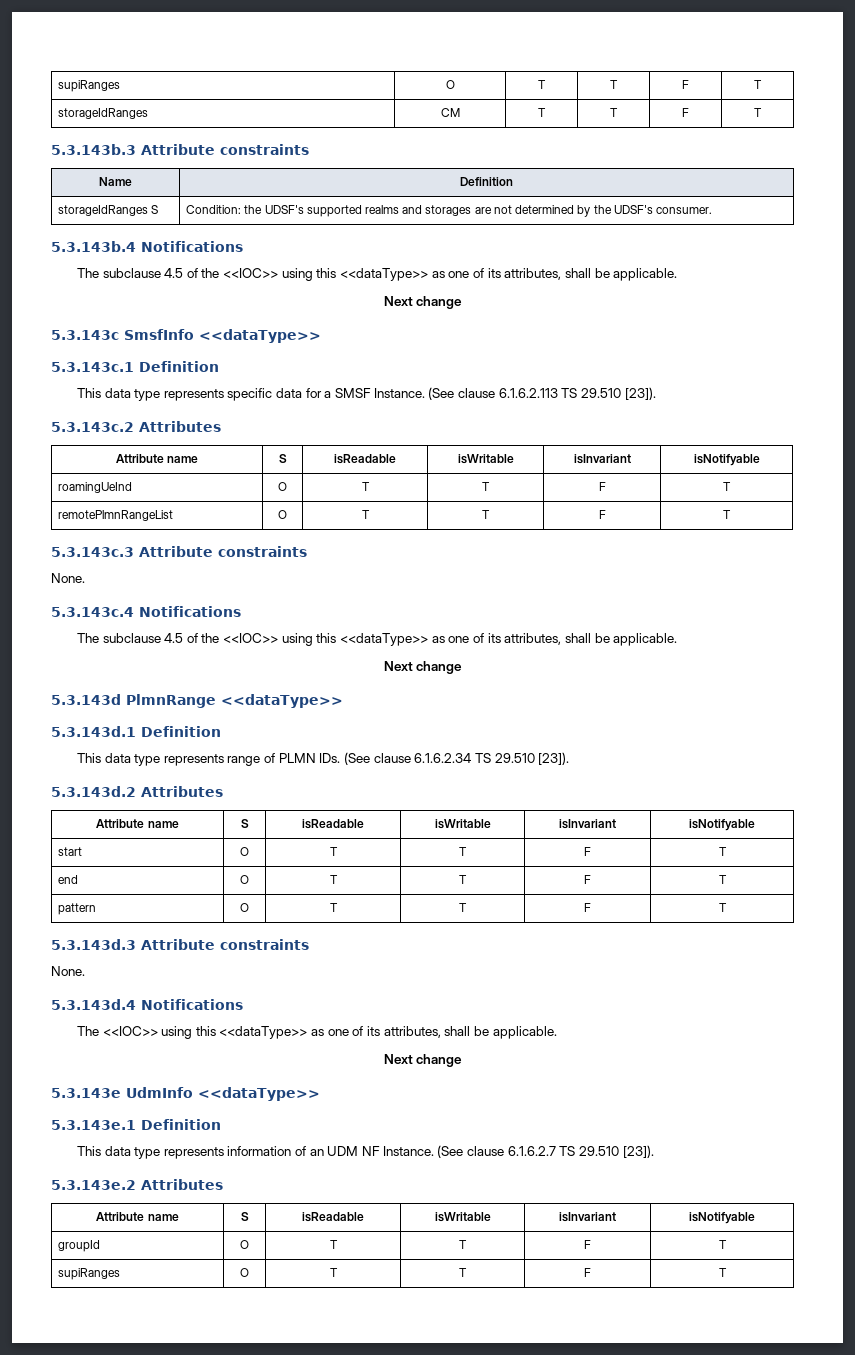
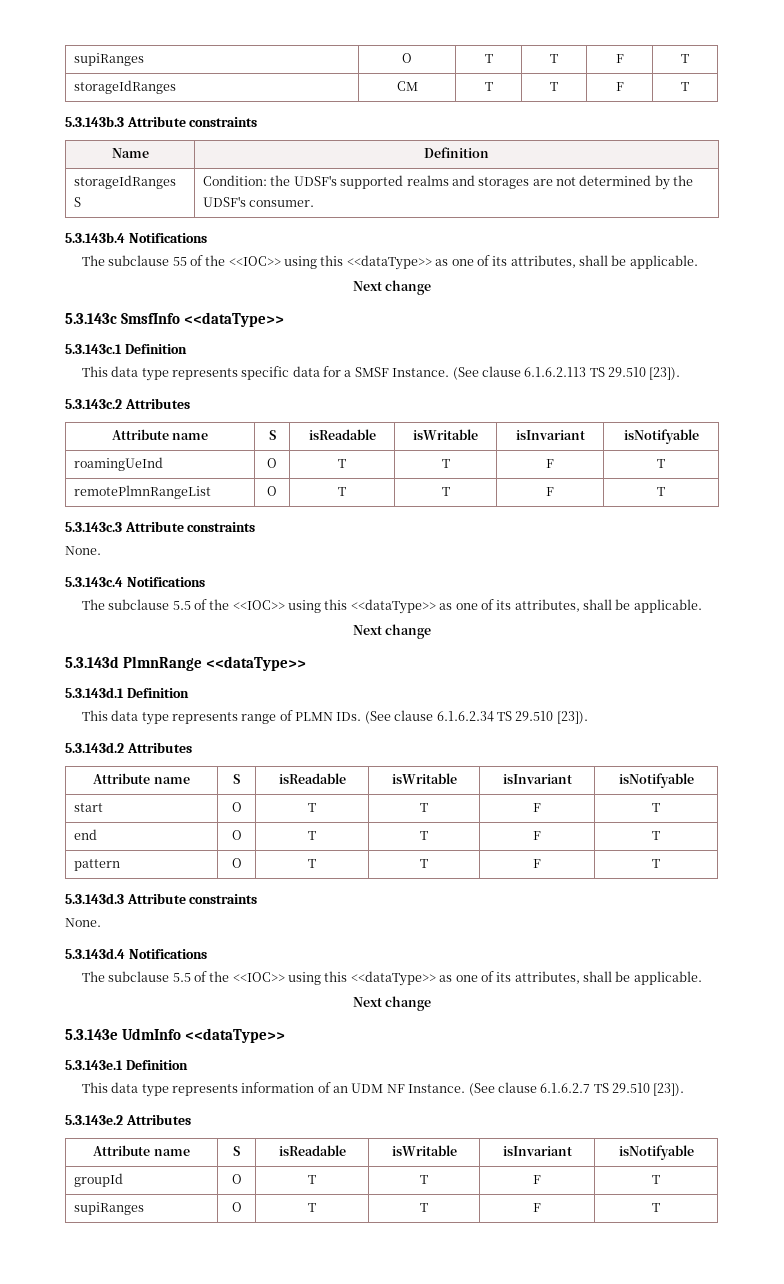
[164,268,184,278] 4.5 -> [172,257,187,266] 55
[164,633,184,643] 4.5 -> [172,601,191,610] 5.5
(99, 1031) none -> [108,971,230,982] subclause 5.5 of the

